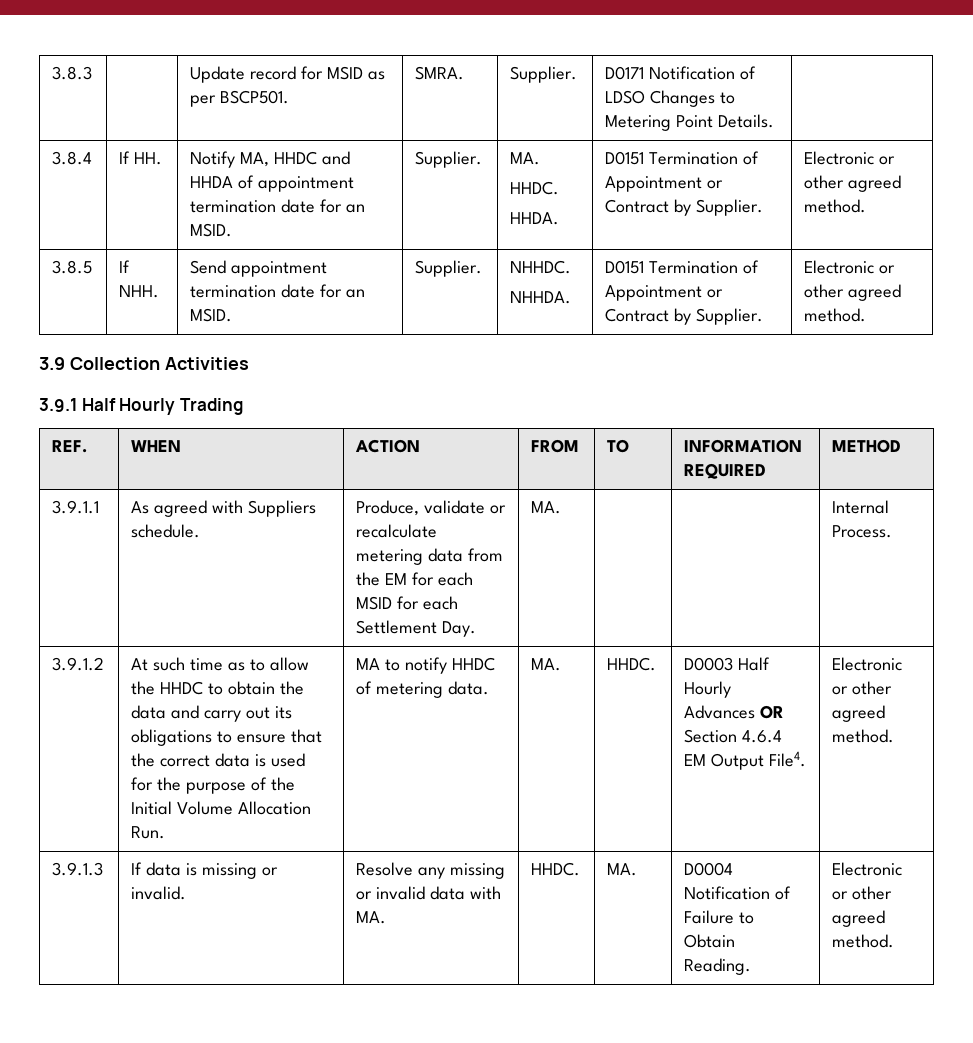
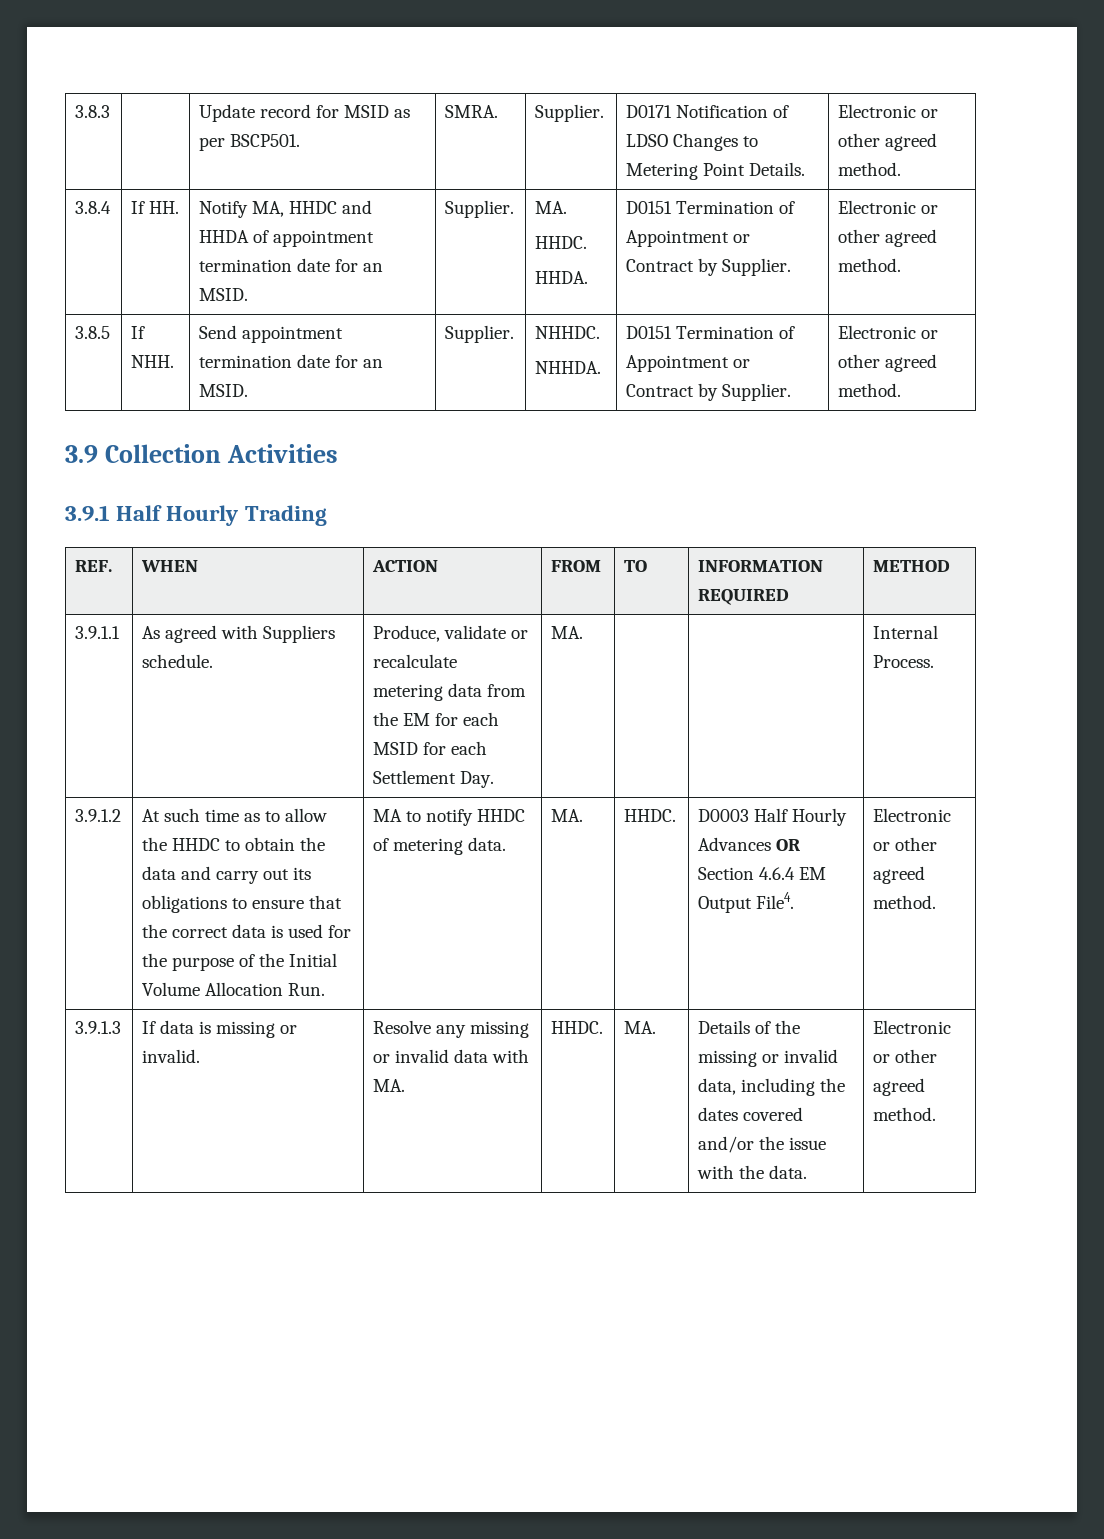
(775, 121) none -> [838,104,939,118] [838,133,938,151] [838,162,902,176] Electronic or other agreed method.
[684,862,734,876] [684,886,792,900] [684,910,755,924] [684,934,736,948] [684,958,752,975] D0004 Notification of Failure to Obtain Reading. -> [698,1020,801,1034] [698,1049,839,1067] [698,1078,846,1096] [698,1107,804,1121] [698,1136,827,1153] [697,1165,808,1179] Details of the missing or invalid data, including the dates covered and/or the issue with the data.

